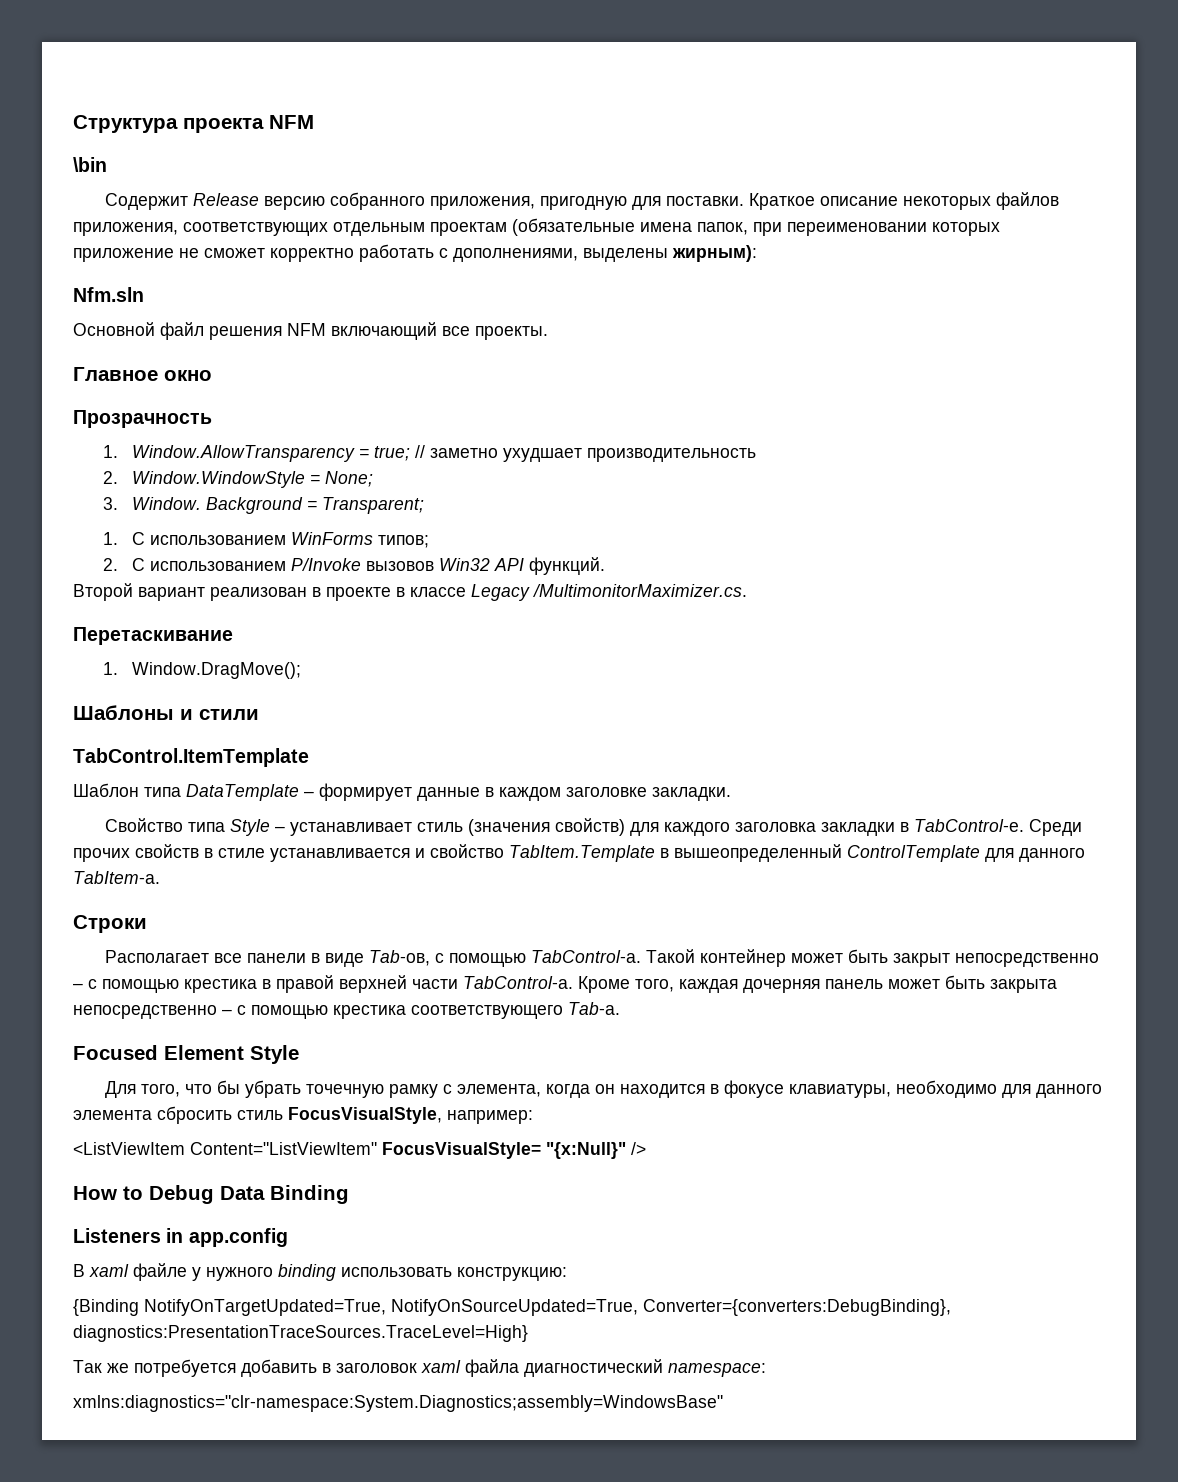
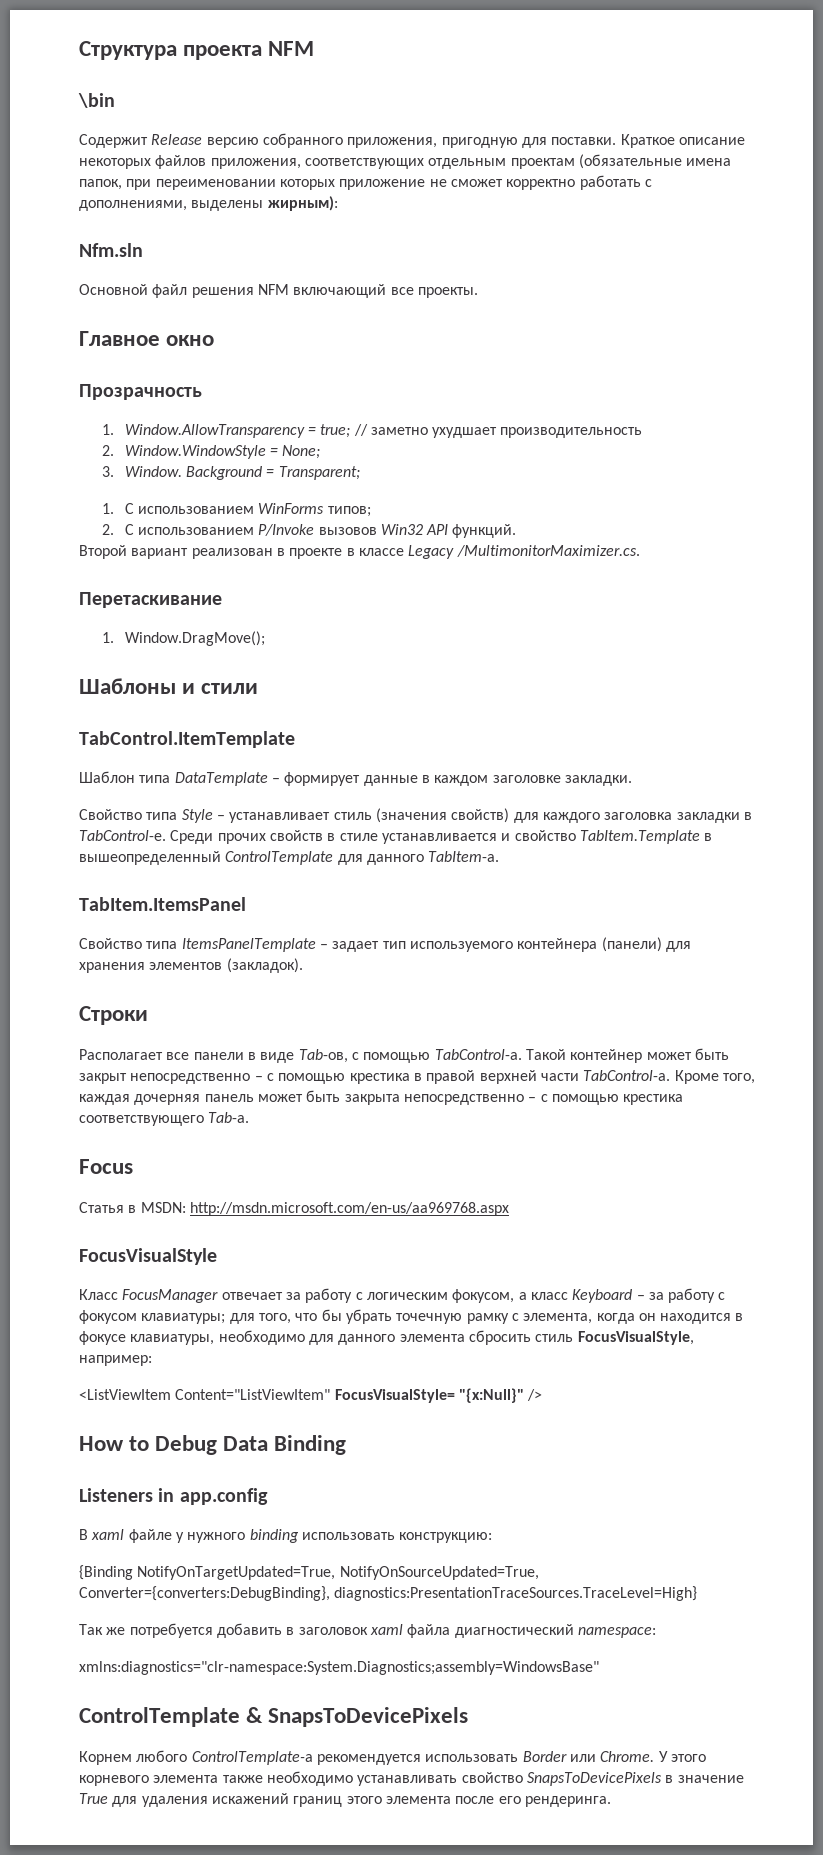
(160, 877) none -> [79,897,246,911] [79,937,691,952] [79,958,303,973] // TabItem.ItemsPanel // Свойство типа ItemsPanelTemplate – задает тип используемого контейнера (панели) для хранения элементов (закладок).
[73,1045,299,1064] [105,1081,137,1098] Focused Element Style // Для -> [79,1159,133,1174] [79,1202,509,1216] [79,1248,217,1265] [79,1288,726,1303] [79,1310,255,1324] Focus // Статья в MSDN: http://msdn.microsoft.com/en-us/aa969768.aspx // FocusVisualStyle // Класс FocusManager отвечает за работу с логическим фокусом, а класс Keyboard – за работу с фокусом клавиатуры; для
(723, 1403) none -> [79,1707,469,1727] [79,1750,706,1765] [79,1771,744,1786] [79,1793,611,1807] // ControlTemplate & SnapsToDevicePixels // Корнем любого ControlTemplate-а рекомендуется использовать Border или Chrome. У этого корневого элемента также необходимо устанавливать свойство SnapsToDevicePixels в значение True для удаления искажений границ этого элемента после его рендеринга.

